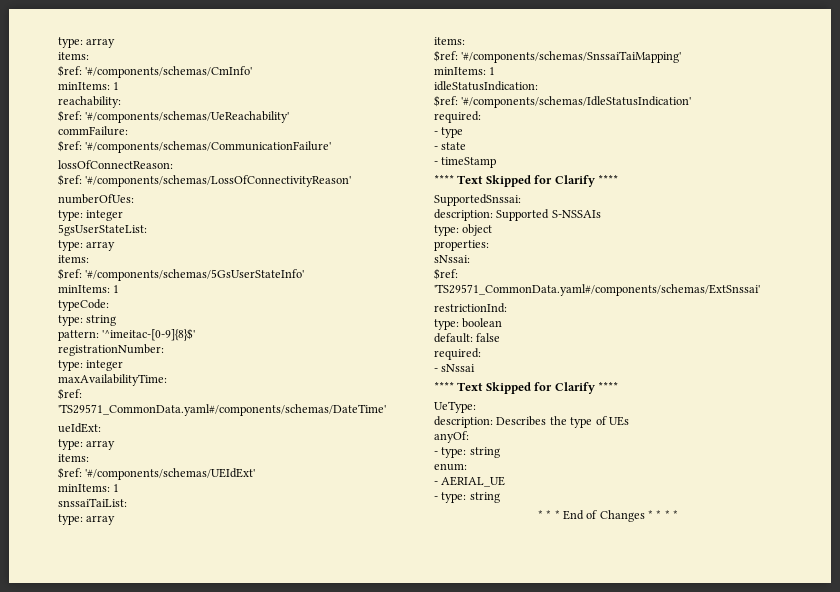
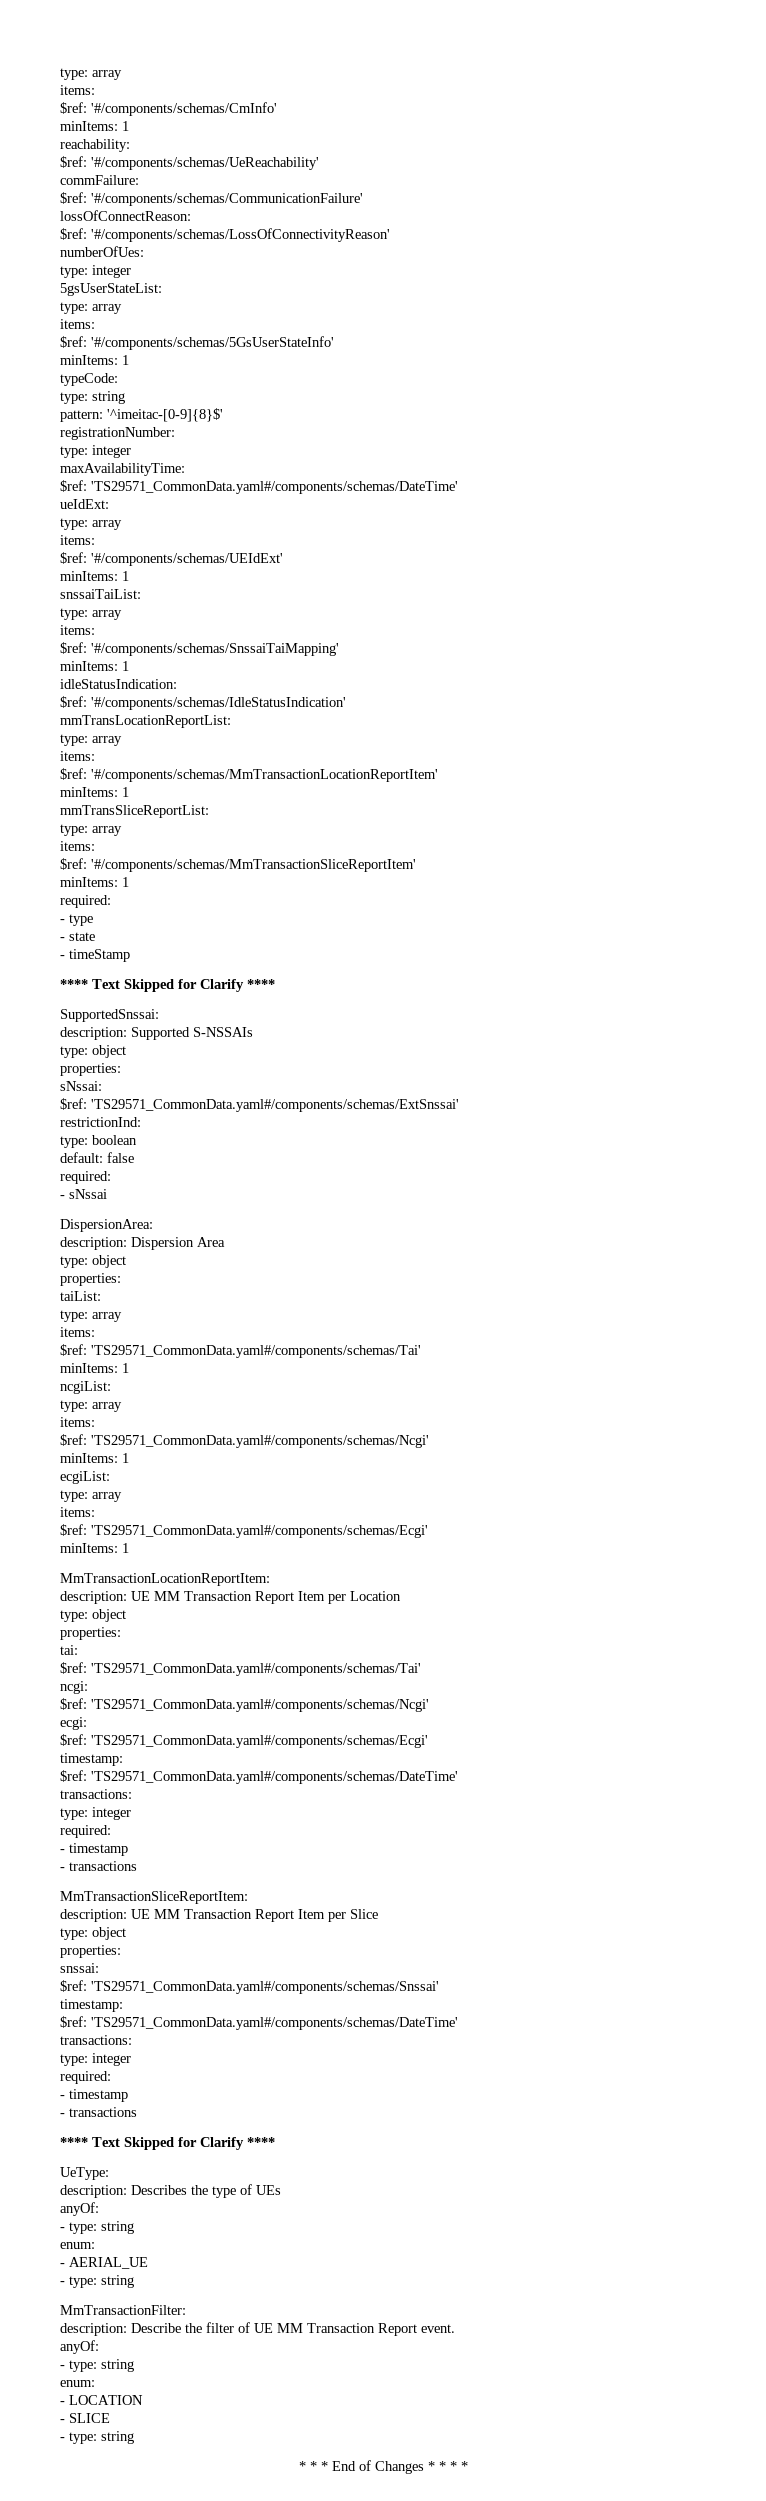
(692, 102) none -> [60,715,231,728] [60,734,122,746] [60,751,95,761] [60,768,438,782] [60,787,129,797] [60,805,209,818] [60,824,122,836] [60,841,95,851] [60,858,416,872] [60,877,129,887] // mmTransLocationReportList: // type: array // items: // $ref: '#/components/schemas/MmTransactionLocationReportItem' // minItems: 1 // mmTransSliceReportList: // type: array // items: // $ref: '#/components/schemas/MmTransactionSliceReportItem' // minItems: 1
(476, 368) none -> [60,1219,153,1232] [60,1237,225,1250] [60,1255,126,1268] [60,1273,121,1286] [60,1291,101,1301] [60,1310,122,1322] [60,1327,95,1337] [60,1344,421,1358] [60,1363,129,1373] [60,1381,111,1394] [60,1400,122,1412] [60,1417,95,1427] [60,1434,429,1448] [60,1453,129,1463] [60,1471,110,1484] [60,1490,122,1502] [60,1507,95,1517] [60,1524,428,1538] [60,1543,129,1553] [60,1573,270,1586] [60,1591,401,1604] [60,1609,126,1622] [60,1627,121,1640] [60,1645,78,1655] [60,1662,421,1676] [60,1681,88,1694] [60,1698,429,1712] [60,1717,87,1730] [60,1734,428,1748] [60,1753,123,1766] [60,1770,458,1784] [60,1789,132,1799] [60,1807,131,1820] [60,1825,111,1838] [60,1843,128,1856] [60,1861,137,1871] [60,1891,248,1904] [60,1909,378,1922] [60,1927,126,1940] [60,1945,121,1958] [60,1963,99,1973] [60,1980,439,1994] [60,1999,123,2012] [60,2016,458,2030] [60,2035,132,2045] [60,2053,131,2066] [60,2071,111,2084] [60,2089,128,2102] [60,2107,137,2117] // DispersionArea: // description: Dispersion Area // type: object // properties: // taiList: // type: array // items: // $ref: 'TS29571_CommonData.yaml#/components/schemas/Tai' // minItems: 1 // ncgiList: // type: array // items: // $ref: 'TS29571_CommonData.yaml#/components/schemas/Ncgi' // minItems: 1 // ecgiList: // type: array // items: // $ref: 'TS29571_CommonData.yaml#/components/schemas/Ecgi' // minItems: 1 // MmTransactionLocationReportItem: // description: UE MM Transaction Report Item per Location // type: object // properties: // tai: // $ref: 'TS29571_CommonData.yaml#/components/schemas/Tai' // ncgi: // $ref: 'TS29571_CommonData.yaml#/components/schemas/Ncgi' // ecgi: // $ref: 'TS29571_CommonData.yaml#/components/schemas/Ecgi' // timestamp: // $ref: 'TS29571_CommonData.yaml#/components/schemas/DateTime' // transactions: // type: integer // required: // - timestamp // - transactions // MmTransactionSliceReportItem: // description: UE MM Transaction Report Item per Slice // type: object // properties: // snssai: // $ref: 'TS29571_CommonData.yaml#/components/schemas/Snssai' // timestamp: // $ref: 'TS29571_CommonData.yaml#/components/schemas/DateTime' // transactions: // type: integer // required: // - timestamp // - transactions
(500, 497) none -> [60,2305,186,2315] [60,2322,455,2336] [60,2340,99,2354] [60,2359,134,2372] [60,2380,95,2387] [60,2395,143,2405] [60,2413,110,2423] [60,2431,134,2444] // MmTransactionFilter: // description: Describe the filter of UE MM Transaction Report event. // anyOf: // - type: string // enum: // - LOCATION // - SLICE // - type: string

